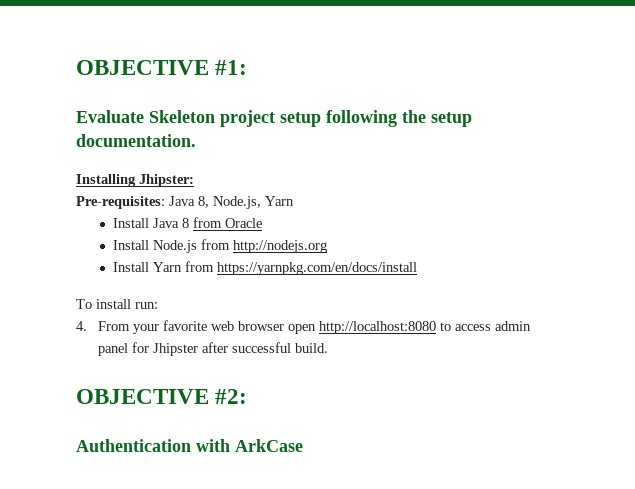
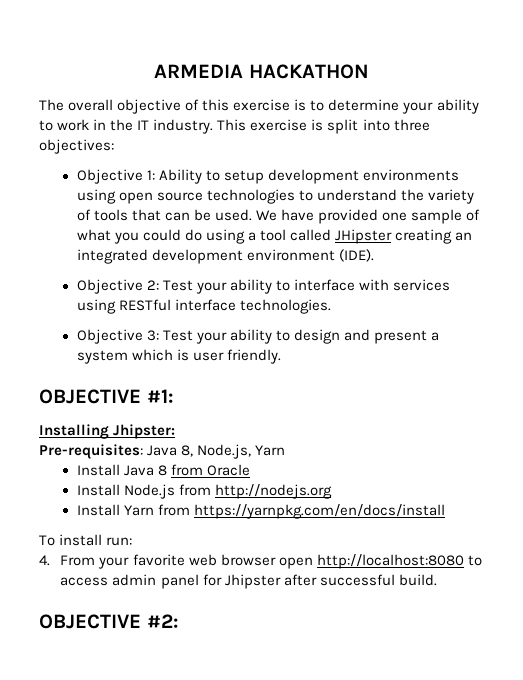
[76,60,248,75] [76,110,472,127] [76,134,196,147] OBJECTIVE #1: // Evaluate Skeleton project setup following the setup documentation. -> [154,64,369,79] [39,99,479,114] [39,119,430,134] [39,139,114,154] [76,169,460,184] [76,189,475,204] [76,209,481,224] [76,229,473,244] [76,249,375,264] [76,279,451,294] [76,299,332,314] [76,329,440,344] [76,349,282,364] [39,389,174,404] ARMEDIA HACKATHON // The overall objective of this exercise is to determine your ability to work in the IT industry. This exercise is split into three objectives: // Objective 1: Ability to setup development environments using open source technologies to understand the variety of tools that can be used. We have provided one sample of what you could do using a tool called JHipster creating an integrated development environment (IDE). // Objective 2: Test your ability to interface with services using RESTful interface technologies. // Objective 3: Test your ability to design and present a system which is user friendly. // OBJECTIVE #1:
[76,439,303,452] // Authentication with ArkCase -> (179, 621) none

